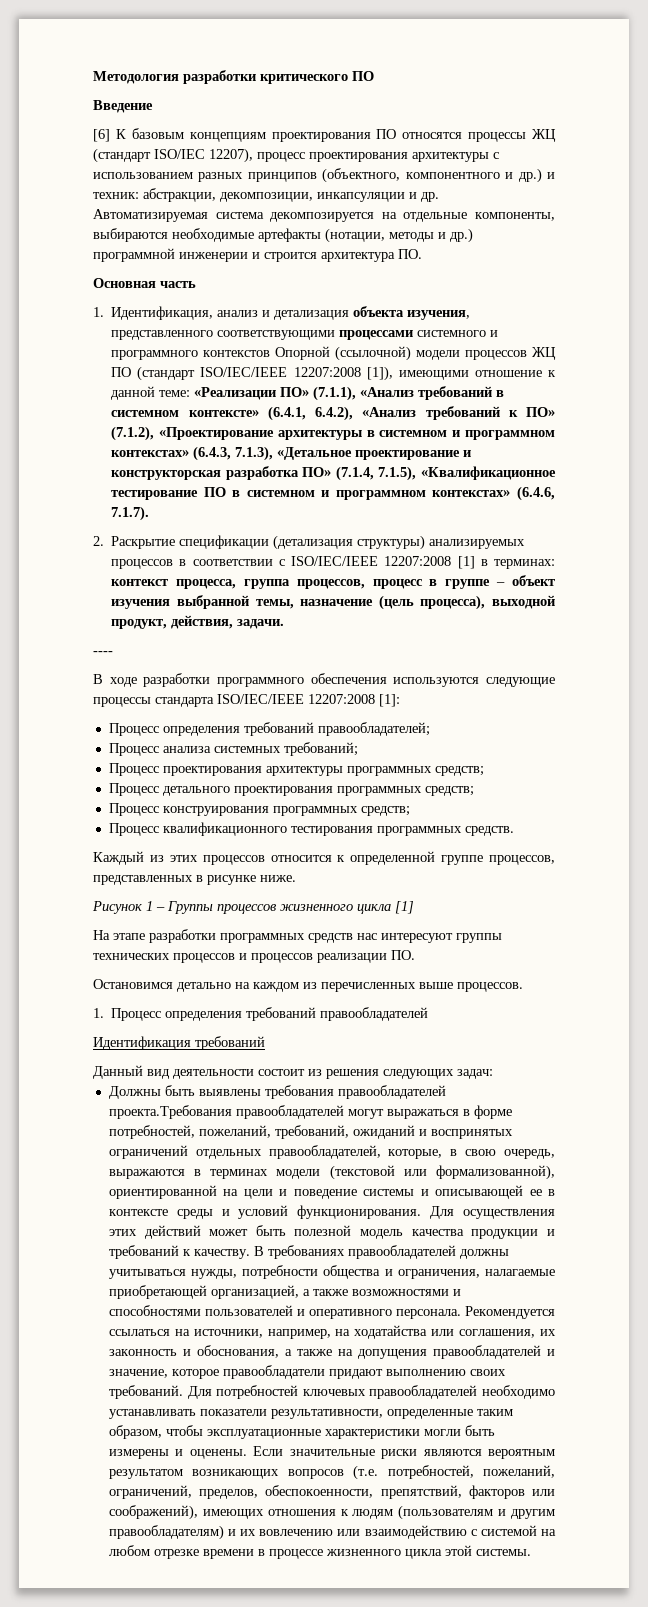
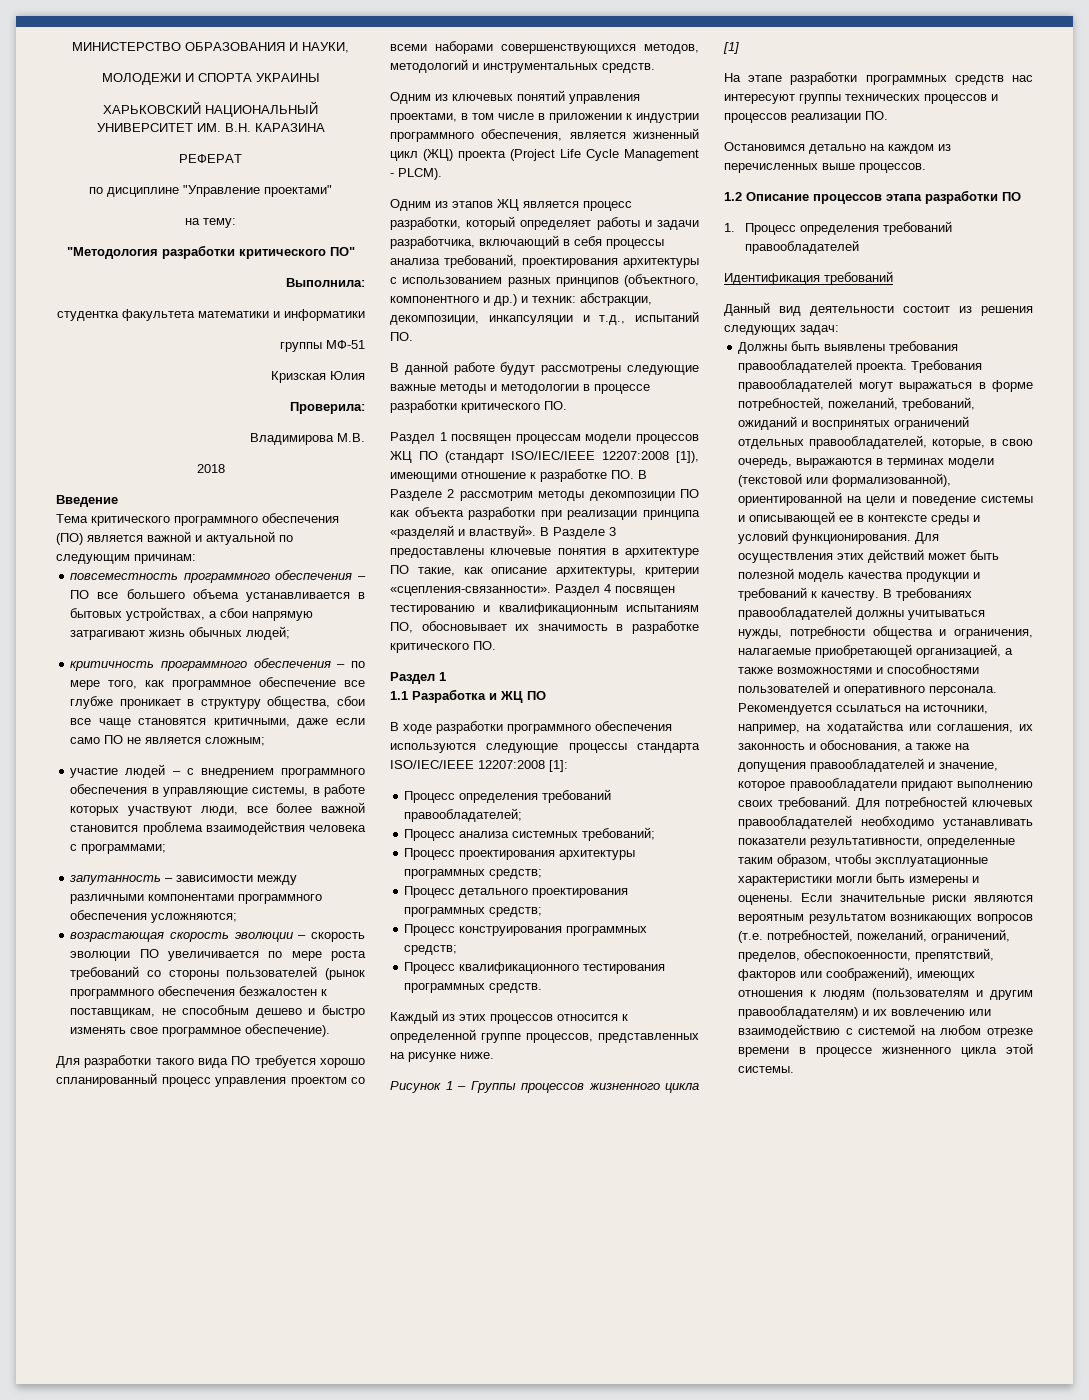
[93,70,374,84] [93,100,153,113] [93,128,556,142] [93,148,305,163] Методология разработки критического ПО // Введение // [6] К базовым концепциям проектирования ПО относятся процессы ЖЦ (стандарт ISO/IEC 12207), процесс -> [72,42,349,53] [101,73,320,85] [103,101,318,117] [96,123,325,132] [179,154,242,163] [89,185,332,197] [185,218,236,228] [66,245,355,259] [286,278,365,287] [57,309,365,321] [280,340,365,352] [271,371,365,383] [290,402,365,414] [250,433,365,445] [196,464,225,473] [56,495,118,507] [56,513,339,526] [56,531,293,545] [56,554,196,564] [70,570,366,583] [70,589,365,602] [70,607,314,621] [70,626,291,640] [70,658,365,671] [70,677,365,690] [70,696,365,709] [70,718,365,728] [70,735,266,746] [70,764,365,778] [70,784,365,797] [70,802,365,816] [70,821,366,835] [70,844,167,854] [69,875,298,885] [70,894,323,904] [70,910,238,923] [70,932,365,942] [70,949,366,961] [70,966,365,980] [70,986,328,999] [70,1005,365,1018] [70,1024,331,1037] [56,1055,365,1068] [56,1073,365,1087] [390,41,699,54] [390,59,655,73] [390,90,640,104] [390,113,699,123] [390,128,699,142] [390,149,699,161] [390,168,442,180] [390,199,632,211] [390,216,699,230] [390,235,664,249] [390,254,517,268] МИНИСТЕРСТВО ОБРАЗОВАНИЯ И НАУКИ, // МОЛОДЕЖИ И СПОРТА УКРАИНЫ // ХАРЬКОВСКИЙ НАЦИОНАЛЬНЫЙ УНИВЕРСИТЕТ ИМ. В.Н. КАРАЗИНА // РЕФЕРАТ // по дисциплине "Управление проектами" // на тему: // "Методология разработки критического ПО" // Выполнила: // студентка факультета математики и информатики // группы МФ-51 // Кризская Юлия // Проверила: // Владимирова М.В. // 2018 // Введение // Тема критического программного обеспечения (ПО) является важной и актуальной по следующим причинам: // повсеместность программного обеспечения – ПО все большего объема устанавливается в бытовых устройствах, а сбои напрямую затрагивают жизнь обычных людей; // критичность программного обеспечения – по мере того, как программное обеспечение все глубже проникает в структуру общества, сбои все чаще становятся критичными, даже если само ПО не является сложным; // участие людей – с внедрением программного обеспечения в управляющие системы, в работе которых участвуют люди, все более важной становится проблема взаимодействия человека с программами; // запутанность – зависимости между различными компонентами программного обеспечения усложняются; // возрастающая скорость эволюции – скорость эволюции ПО увеличивается по мере роста требований со стороны пользователей (рынок программного обеспечения безжалостен к поставщикам, не способным дешево и быстро изменять свое программное обеспечение). // Для разработки такого вида ПО требуется хорошо спланированный процесс управления проектом со всеми наборами совершенствующихся методов, методологий и инструментальных средств. // Одним из ключевых понятий управления проектами, в том числе в приложении к индустрии программного обеспечения, является жизненный цикл (ЖЦ) проекта (Project Life Cycle Management - PLCM). // Одним из этапов ЖЦ является процесс разработки, который определяет работы и задачи разработчика, включающий в себя процессы анализа требований,
[421,192,439,202] [93,209,555,222] [93,228,473,243] [93,248,422,262] [93,278,196,288] [93,306,471,320] [111,330,499,340] [111,346,412,361] др. Автоматизируемая система декомпозируется на отдельные компоненты, выбираются необходимые артефакты (нотации, методы и др.) программной инженерии и строится архитектура ПО. // Основная часть // 1. Идентификация, анализ и детализация объекта изучения, представленного соответствующими процессами системного и программного контекстов Опорной (ссылочной) -> [599,311,699,325] [390,332,413,341] [390,361,699,375] [390,384,650,394] [390,400,567,413] [390,432,581,444] т.д., испытаний ПО. // В данной работе будут рассмотрены следующие важные методы и методологии в процессе разработки критического ПО. // Раздел 1 посвящен процессам
[111,386,505,401] [111,406,555,421] [111,426,556,441] [111,446,472,461] [111,466,556,481] [111,486,555,501] [111,506,150,521] [93,535,526,550] [111,556,555,569] [111,575,555,589] [111,595,555,610] [111,615,285,629] [93,651,113,655] данной теме: «Реализации ПО» (7.1.1), «Анализ требований в системном контексте» (6.4.1, 6.4.2), «Анализ требований к ПО» (7.1.2), «Проектирование архитектуры в системном и программном контекстах» (6.4.3, 7.1.3), «Детальное проектирование и конструкторская разработка ПО» (7.1.4, 7.1.5), «Квалификационное тестирование ПО в системном и программном контекстах» (6.4.6, 7.1.7). // 2. Раскрытие спецификации (детализация структуры) анализируемых процессов в соответствии с ISO/IEC/IEEE 12207:2008 [1] в терминах: контекст процесса, группа процессов, процесс в группе – объект изучения выбранной темы, назначение (цель процесса), выходной продукт, действия, задачи. // ---- -> [540,469,647,482] [390,489,699,501] [390,507,700,520] [390,525,616,539] [390,548,699,558] [390,565,699,577] [390,584,675,596] [390,603,699,615] [390,621,699,634] [390,641,496,653] [390,672,446,684] [390,689,546,703] разработке ПО. В Разделе 2 рассмотрим методы декомпозиции ПО как объекта разработки при реализации принципа «разделяй и властвуй». В Разделе 3 предоставлены ключевые понятия в архитектуре ПО такие, как описание архитектуры, критерии «сцепления-связанности». Раздел 4 посвящен тестированию и квалификационным испытаниям ПО, обосновывает их значимость в разработке критического ПО. // Раздел 1 // 1.1 Разработка и ЖЦ ПО
[196,875,203,882] в -> [390,1052,405,1059] на
(523, 987) none -> [724,190,1021,204] // 1.2 Описание процессов этапа разработки ПО
[108,1105,232,1119] проекта.Требования -> [856,360,983,373] проекта. Требования

